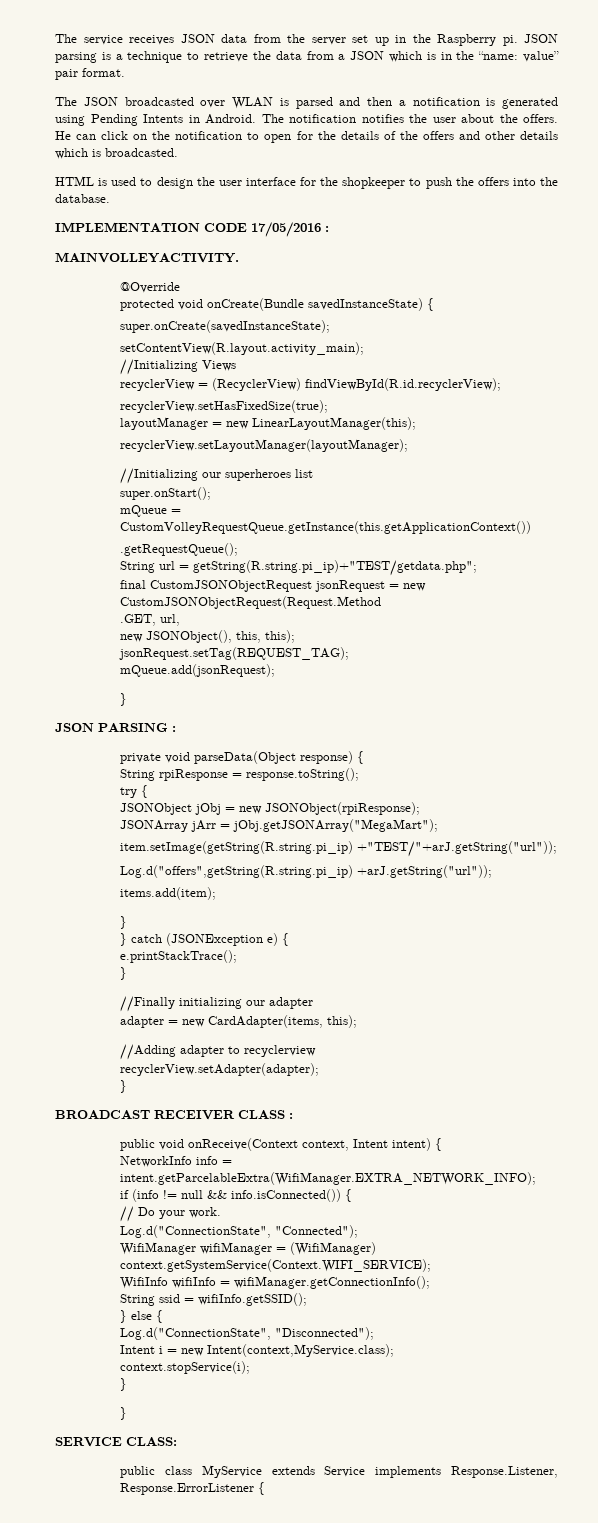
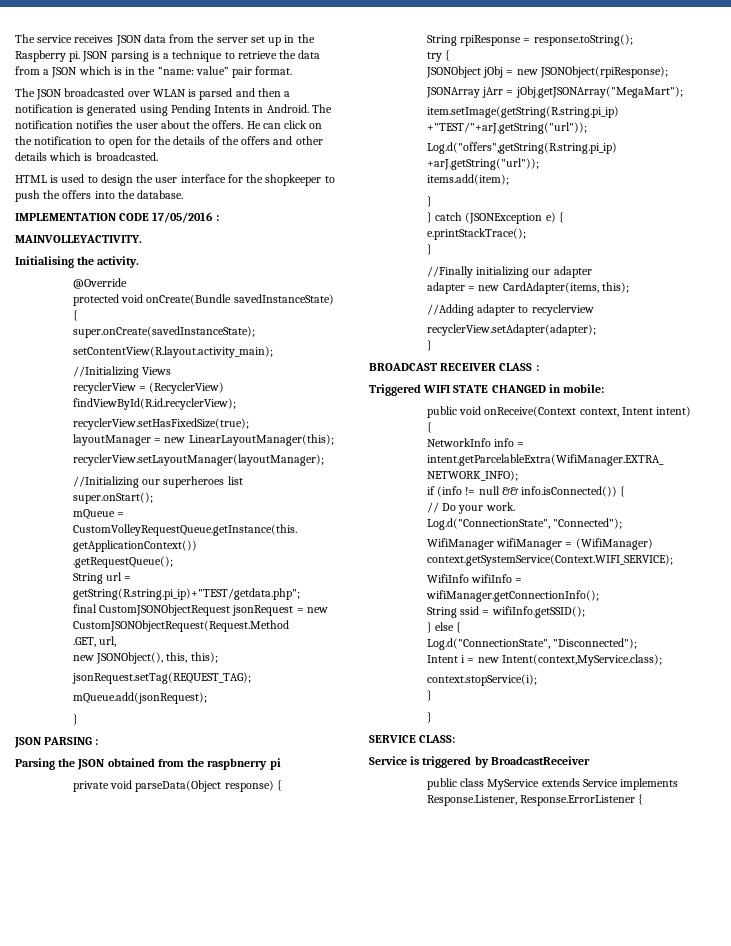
(239, 257) none -> [15,256,140,268] // Initialising the activity.
(176, 729) none -> [15,758,281,770] // Parsing the JSON obtained from the raspbnerry pi
(293, 1116) none -> [369,384,605,396] // Triggered WIFI STATE CHANGED in mobile:
(177, 1441) none -> [369,756,590,768] // Service is triggered by BroadcastReceiver

